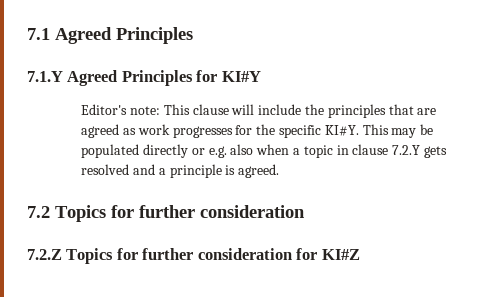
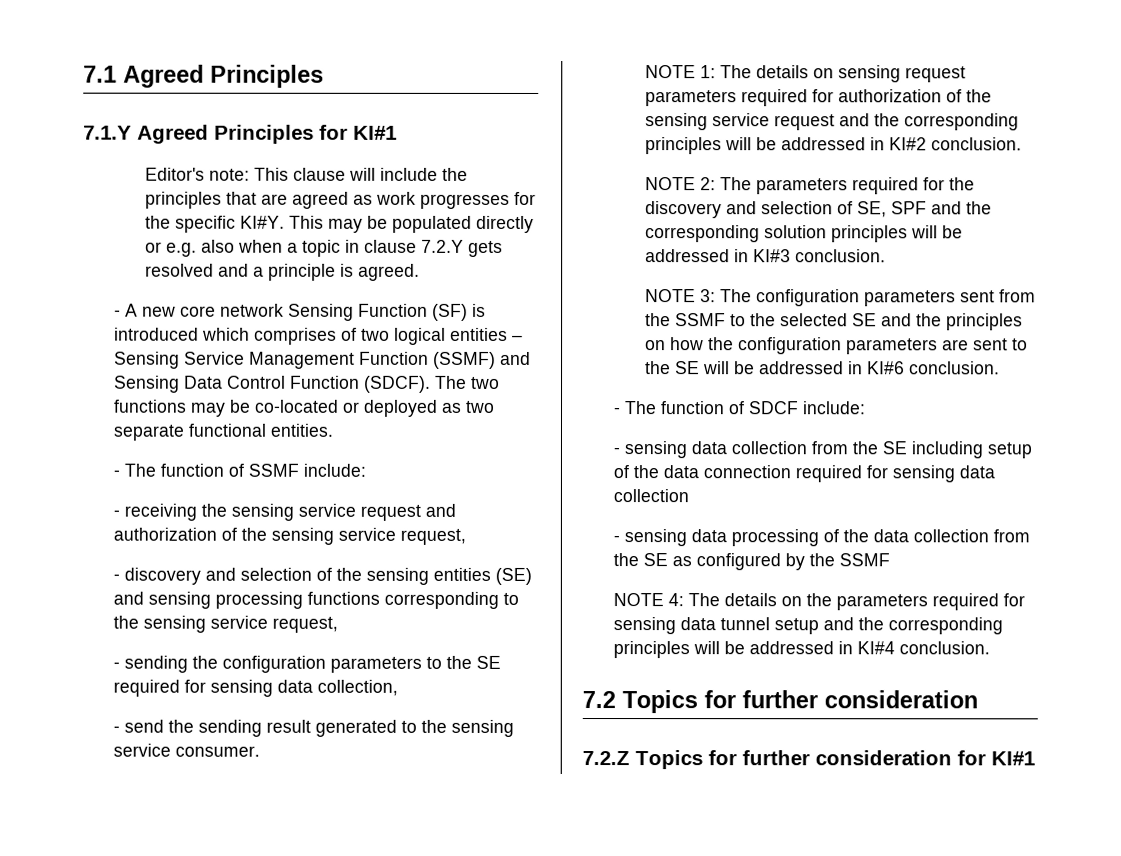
[221,71,261,82] KI#Y -> [353,125,397,140] KI#1
(280, 171) none -> [113,303,486,321] [113,327,523,345] [113,351,531,369] [113,375,500,393] [113,399,495,417] [112,423,334,441] [112,463,366,477] [112,503,456,521] [112,527,466,545] [112,567,532,585] [112,591,519,609] [112,615,338,633] [112,655,501,673] [112,679,398,697] [112,719,514,737] [112,743,260,757] [644,65,966,83] [644,89,992,107] [644,113,1019,131] [644,137,1022,155] [644,177,975,195] [644,201,992,219] [644,225,963,243] [644,249,886,263] [644,289,1036,307] [644,313,1023,331] [644,337,1028,355] [644,361,1000,375] [613,401,866,415] [612,441,1032,459] [612,465,995,483] [612,489,689,503] [612,529,1030,547] [612,553,890,571] [612,593,1025,611] [612,617,1003,635] [612,641,990,659] // - A new core network Sensing Function (SF) is introduced which comprises of two logical entities – Sensing Service Management Function (SSMF) and Sensing Data Control Function (SDCF). The two functions may be co-located or deployed as two separate functional entities. // - The function of SSMF include: // - receiving the sensing service request and authorization of the sensing service request, // - discovery and selection of the sensing entities (SE) and sensing processing functions corresponding to the sensing service request, // - sending the configuration parameters to the SE required for sensing data collection, // - send the sending result generated to the sensing service consumer. // NOTE 1: The details on sensing request parameters required for authorization of the sensing service request and the corresponding principles will be addressed in KI#2 conclusion. // NOTE 2: The parameters required for the discovery and selection of SE, SPF and the corresponding solution principles will be addressed in KI#3 conclusion. // NOTE 3: The configuration parameters sent from the SSMF to the selected SE and the principles on how the configuration parameters are sent to the SE will be addressed in KI#6 conclusion. // - The function of SDCF include: // - sensing data collection from the SE including setup of the data connection required for sensing data collection // - sensing data processing of the data collection from the SE as configured by the SSMF // NOTE 4: The details on the parameters required for sensing data tunnel setup and the corresponding principles will be addressed in KI#4 conclusion.
[321,249,360,260] KI#Z -> [991,751,1035,766] KI#1

